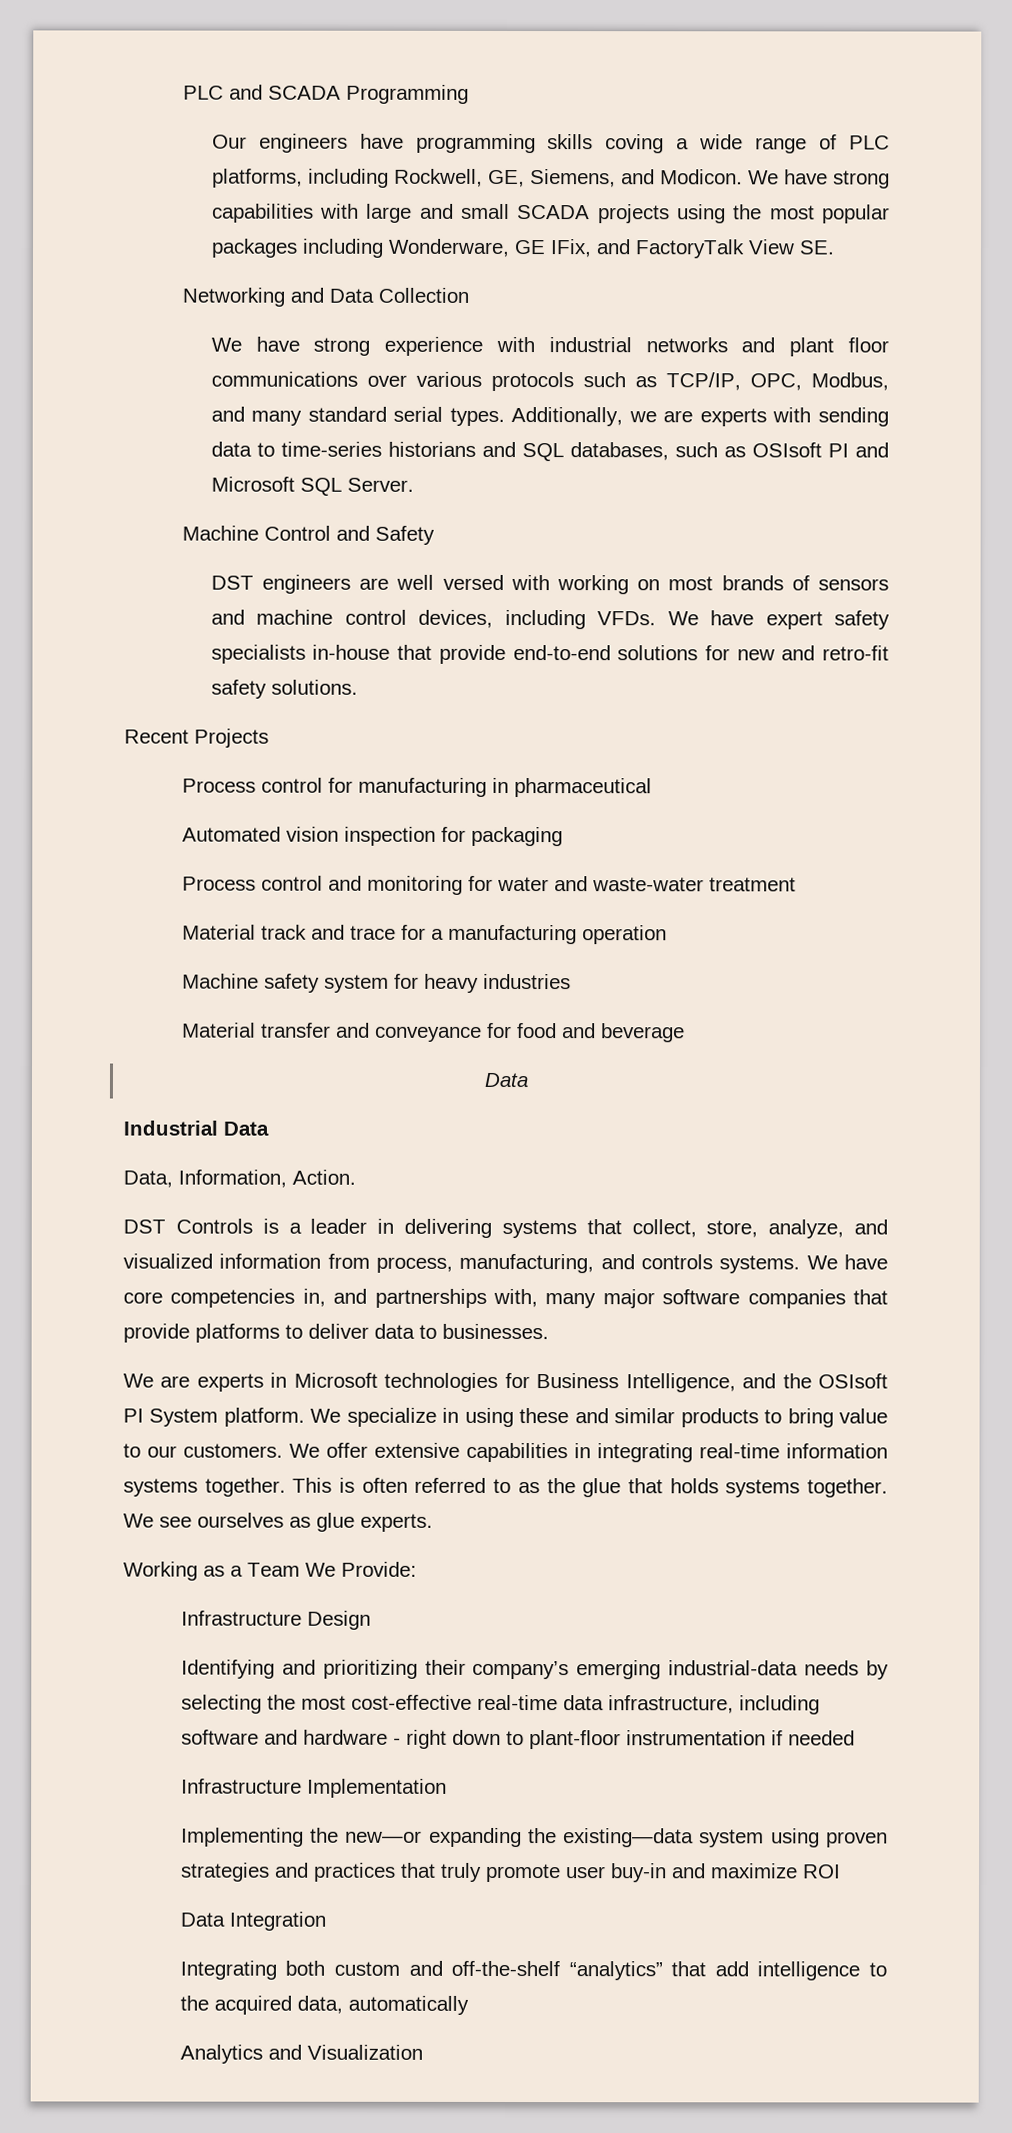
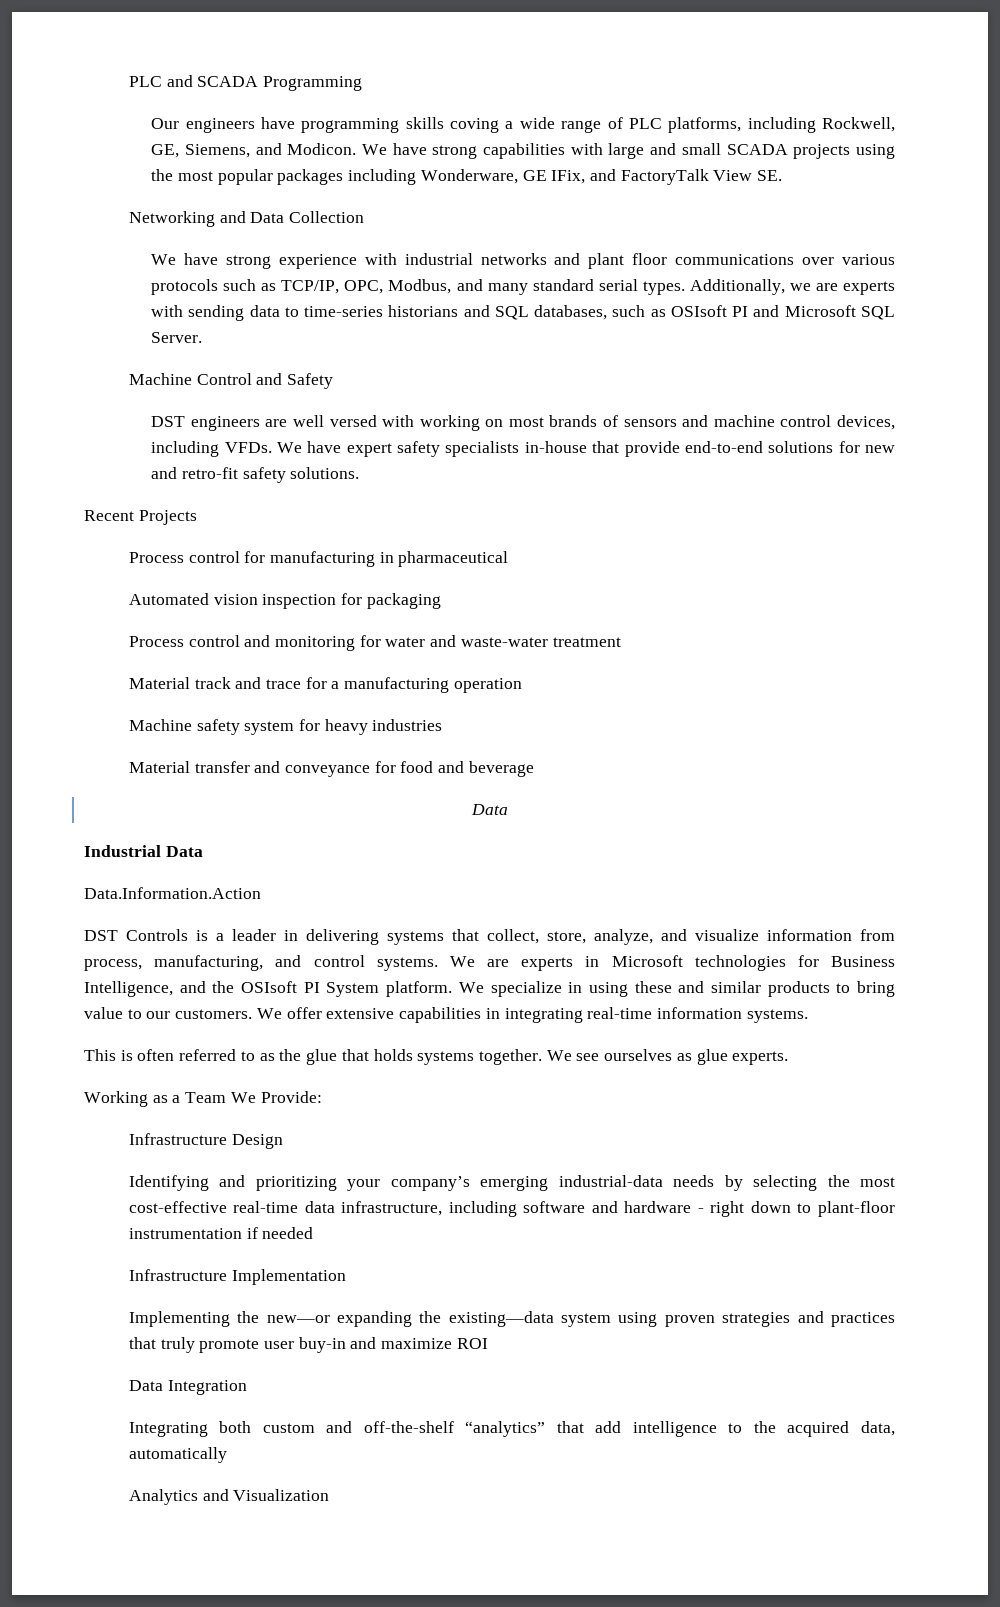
[123,1169,356,1188] Data, Information, Action. -> [84,887,261,899] Data.Information.Action
[123,1253,213,1269] visualized -> [695,929,759,941] visualize
[641,1254,713,1270] controls -> [313,955,365,967] control
[844,1254,889,1270] [123,1288,888,1309] [123,1323,549,1343] [123,1373,154,1388] have core competencies in, and partnerships with, many major software companies that provide platforms to deliver data to businesses. // We -> (475, 961) none
[123,1477,286,1497] systems together. -> [746,1009,808,1023] systems. //
[424,1659,466,1675] their -> [347,1179,381,1191] your

